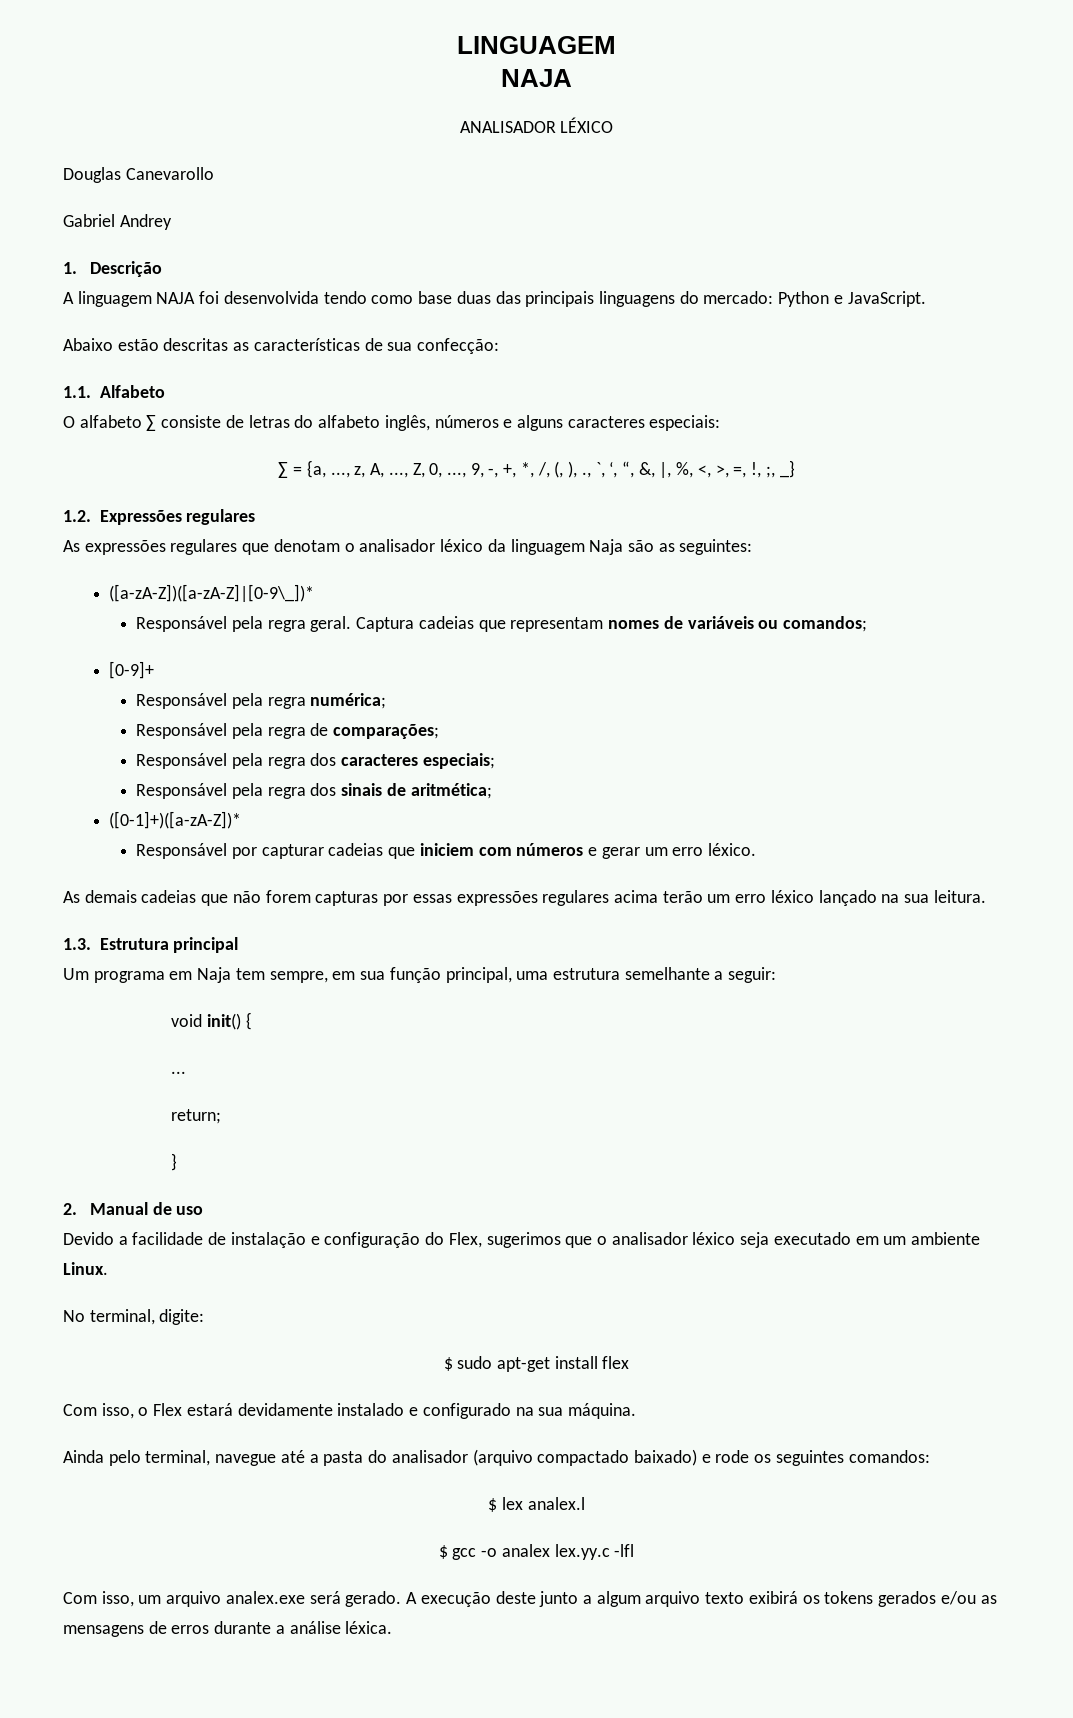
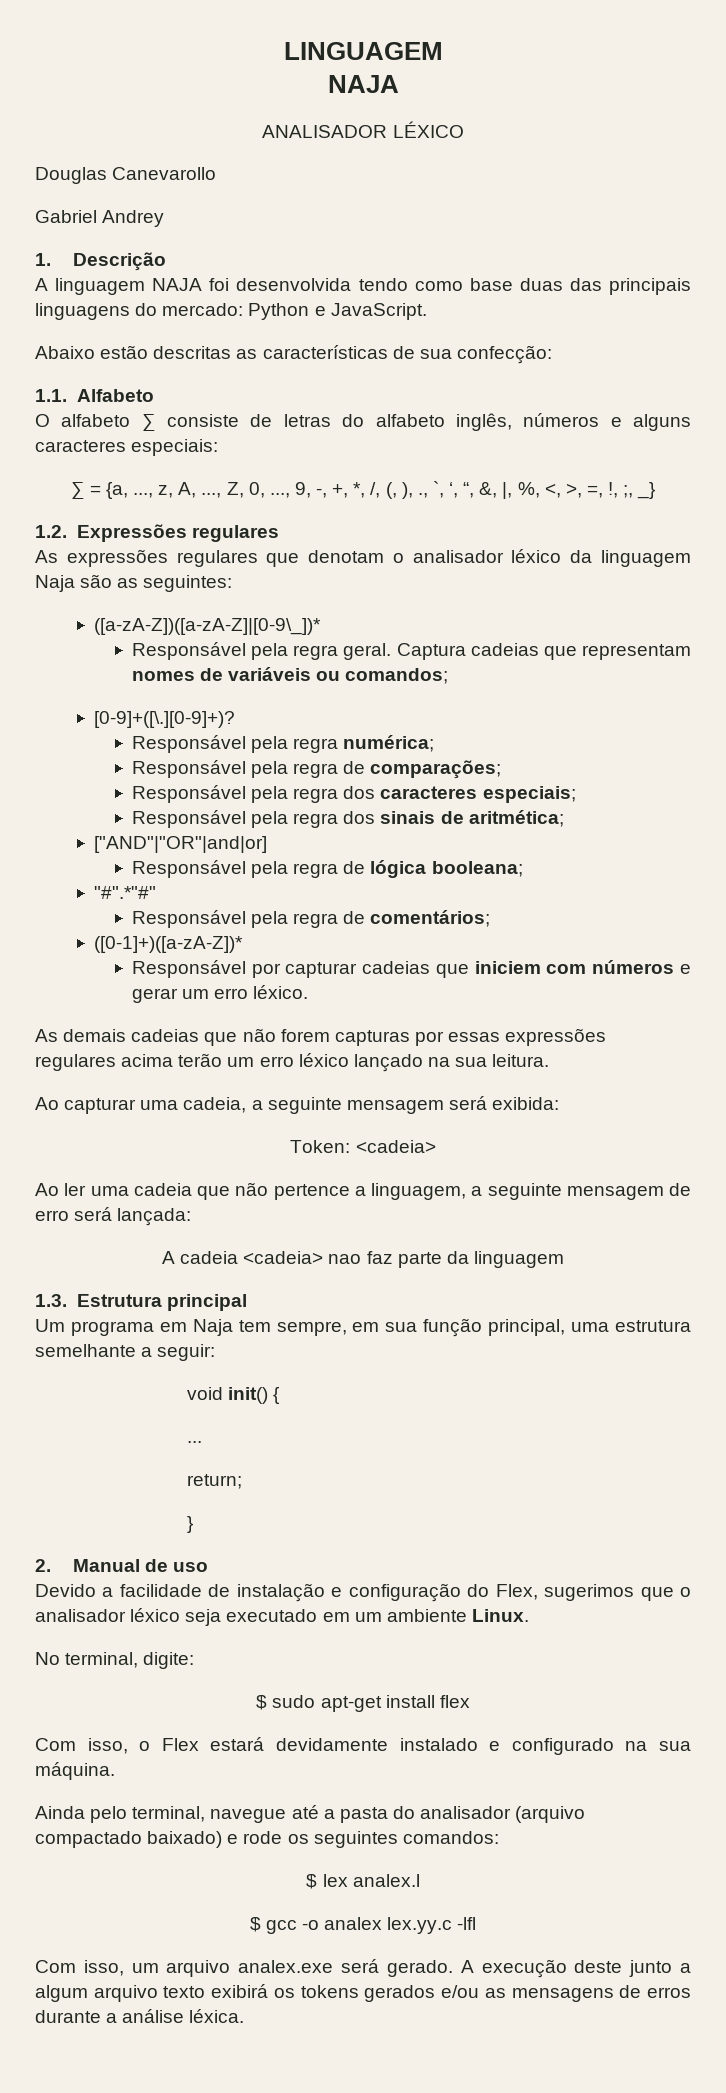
[109,661,155,679] [0-9]+ -> [93,711,235,728] [0-9]+([\.][0-9]+)?
(492, 791) none -> [93,836,267,853] [131,860,523,878] [93,886,156,899] [131,910,491,928] // ["AND"|"OR"|and|or] // Responsável pela regra de lógica booleana; // "#".*"#" // Responsável pela regra de comentários;
(986, 896) none -> [35,1096,560,1114] [290,1140,436,1153] [35,1182,691,1200] [35,1207,192,1226] [162,1251,564,1268] // Ao capturar uma cadeia, a seguinte mensagem será exibida: // Token: <cadeia> // Ao ler uma cadeia que não pertence a linguagem, a seguinte mensagem de erro será lançada: // A cadeia <cadeia> nao faz parte da linguagem

